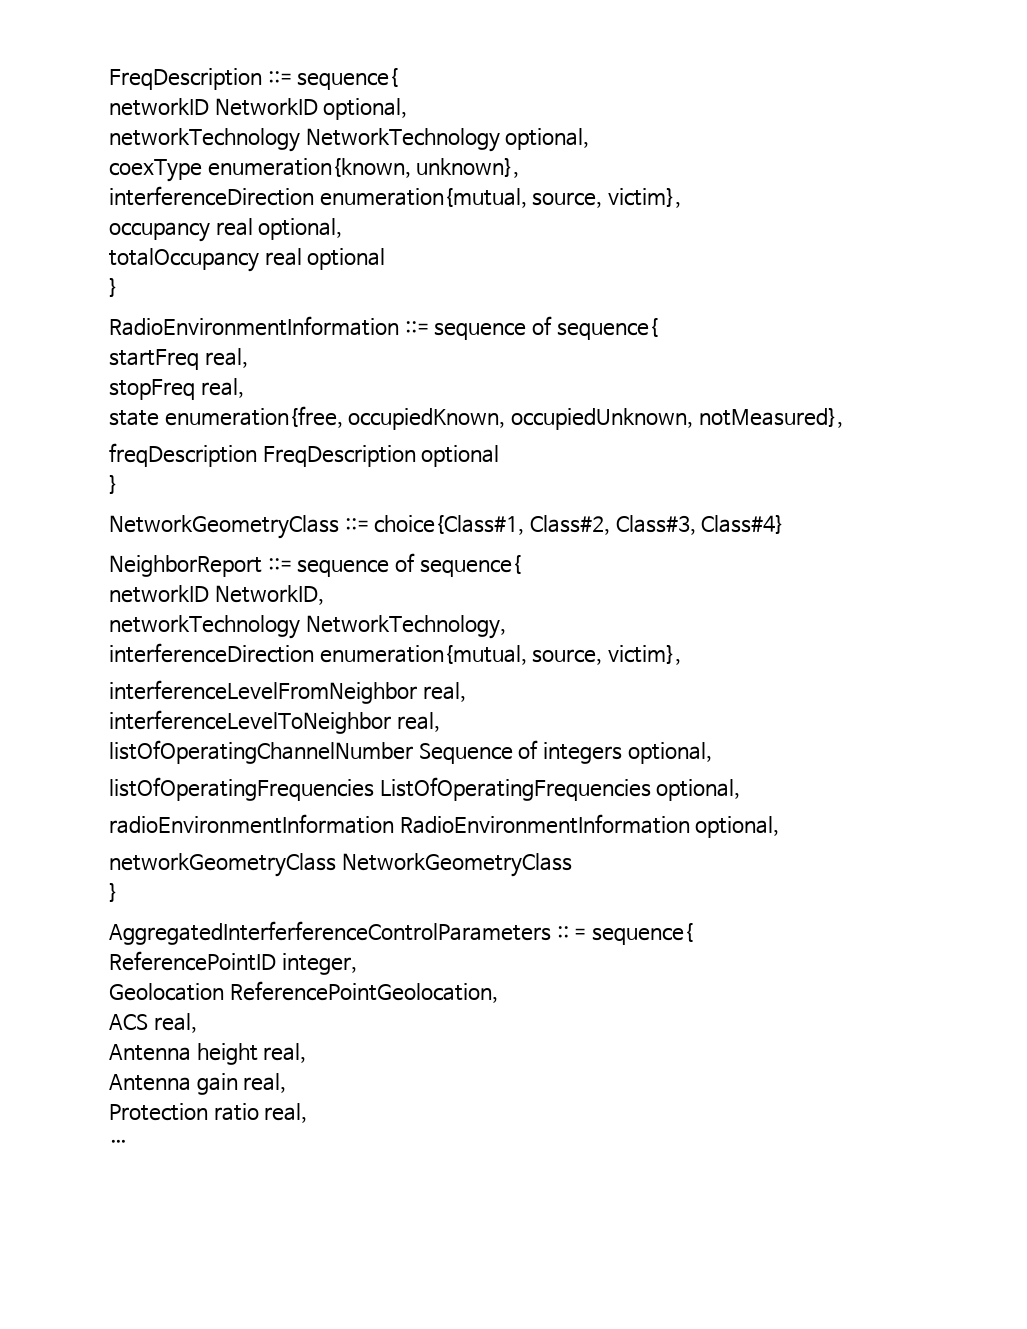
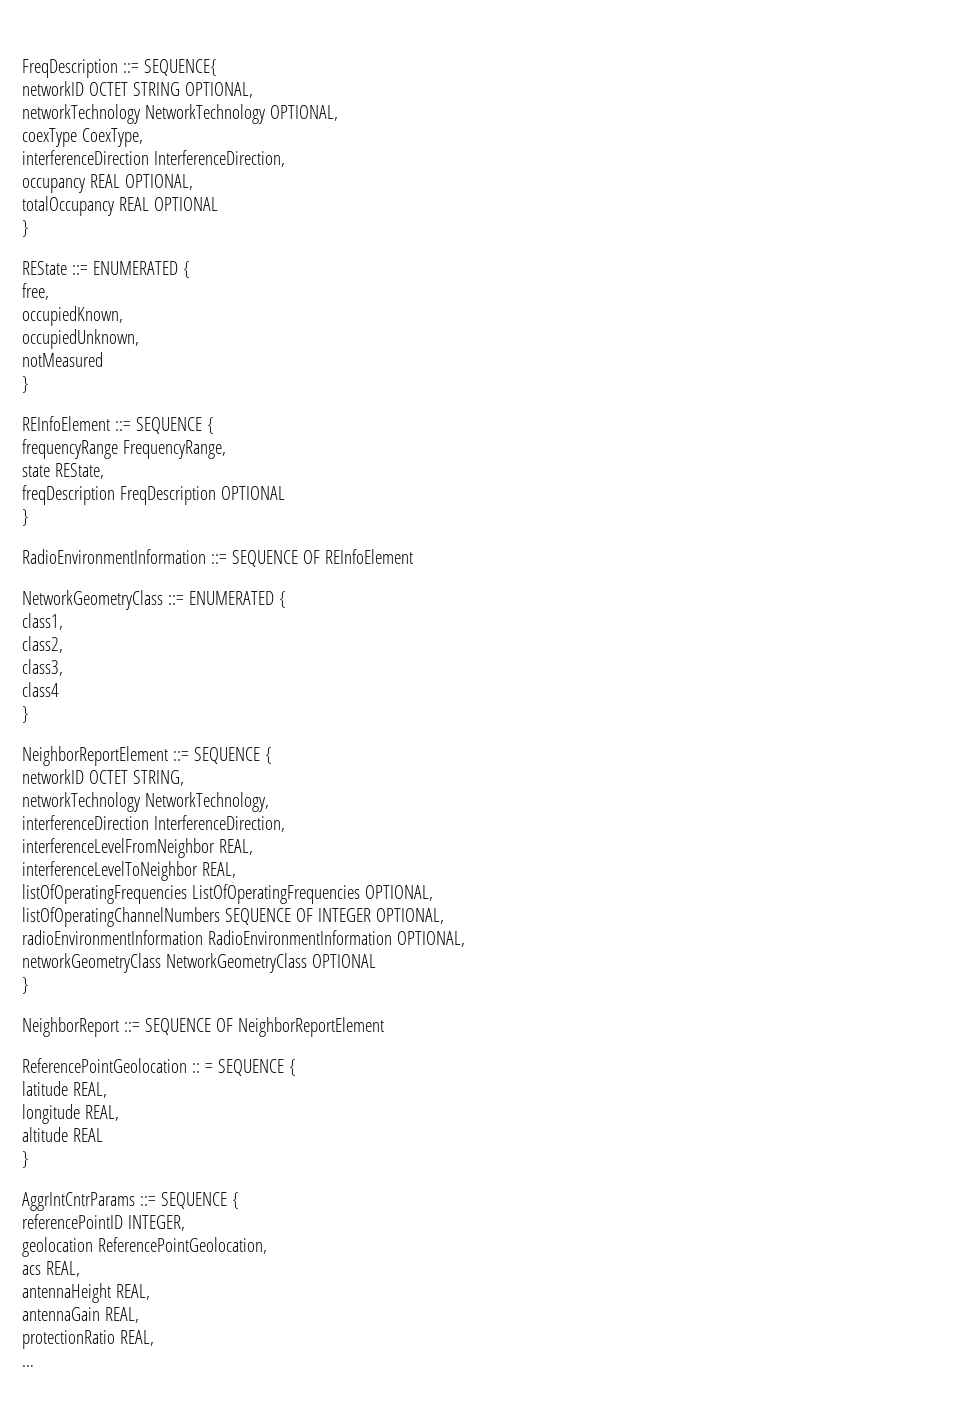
[297,68,399,90] [109,98,408,120] sequence{ // networkID NetworkID optional, -> [143,59,217,76] [22,81,253,98] SEQUENCE{ // networkID OCTET STRING OPTIONAL,
[505,128,590,150] optional, -> [269,105,338,121] OPTIONAL,
[207,158,520,178] [109,186,681,208] enumeration{known, unknown}, // interferenceDirection enumeration{mutual, source, victim}, -> [81,128,143,147] [22,150,285,167] CoexType, // interferenceDirection InterferenceDirection,
[215,218,343,240] real optional, -> [89,174,193,190] REAL OPTIONAL,
[264,248,386,270] [109,278,118,297] [109,316,658,340] [109,348,248,370] [109,378,244,400] [109,406,843,430] [109,443,500,467] [109,475,118,494] [109,515,785,539] [109,553,521,577] [109,585,324,605] real optional // } // RadioEnvironmentInformation ::= sequence of sequence{ // startFreq real, // stopFreq real, // state enumeration{free, occupiedKnown, occupiedUnknown, notMeasured}, // freqDescription FreqDescription optional // } // NetworkGeometryClass ::= choice{Class#1, Class#2, Class#3, Class#4} // NeighborReport ::= sequence of sequence{ // networkID NetworkID, -> [118,197,218,211] [22,220,29,237] [22,261,190,278] [22,283,49,300] [22,306,123,326] [22,329,139,349] [22,352,103,367] [22,376,29,393] [22,416,214,434] [22,439,226,459] [22,463,104,479] [22,485,285,505] [22,509,29,526] [22,549,413,567] [22,590,286,610] [22,613,63,630] [22,636,63,653] [22,659,63,676] [22,682,59,697] [22,706,29,723] [22,746,272,766] [22,769,184,786] REAL OPTIONAL // } // REState ::= ENUMERATED { // free, // occupiedKnown, // occupiedUnknown, // notMeasured // } // REInfoElement ::= SEQUENCE { // frequencyRange FrequencyRange, // state REState, // freqDescription FreqDescription OPTIONAL // } // RadioEnvironmentInformation ::= SEQUENCE OF REInfoElement // NetworkGeometryClass ::= ENUMERATED { // class1, // class2, // class3, // class4 // } // NeighborReportElement ::= SEQUENCE { // networkID OCTET STRING,
[319,645,681,665] enumeration{mutual, source, victim}, -> [153,815,285,832] InterferenceDirection,
[422,682,466,702] real, -> [218,839,253,855] REAL,
[396,712,440,732] [109,740,712,764] [109,777,741,801] real, // listOfOperatingChannelNumber Sequence of integers optional, // listOfOperatingFrequencies ListOfOperatingFrequencies optional, -> [201,862,236,878] [22,884,433,904] [22,907,444,927] REAL, // listOfOperatingFrequencies ListOfOperatingFrequencies OPTIONAL, // listOfOperatingChannelNumbers SEQUENCE OF INTEGER OPTIONAL,
[695,816,780,838] optional, -> [396,931,465,947] OPTIONAL,
[109,883,118,902] [109,921,693,945] [109,951,357,975] [109,981,498,1003] [109,1013,197,1033] [109,1043,307,1065] [109,1073,287,1095] [109,1103,308,1123] // } // AggregatedInterferferenceControlParameters :: = sequence{ // ReferencePointID integer, // Geolocation ReferencePointGeolocation, // ACS real, // Antenna height real, // Antenna gain real, // Protection ratio real, -> [311,954,376,968] [22,977,29,994] [22,1017,384,1037] [22,1058,296,1076] [22,1081,107,1098] [22,1104,119,1124] [22,1127,103,1142] [22,1151,29,1168] [22,1192,239,1211] [22,1214,185,1231] [22,1237,267,1257] [22,1261,80,1277] [22,1283,150,1303] [22,1307,139,1323] [22,1330,154,1349] OPTIONAL // } // NeighborReport ::= SEQUENCE OF NeighborReportElement // ReferencePointGeolocation :: = SEQUENCE { // latitude REAL, // longitude REAL, // altitude REAL // } // AggrIntCntrParams ::= SEQUENCE { // referencePointID INTEGER, // geolocation ReferencePointGeolocation, // acs REAL, // antennaHeight REAL, // antennaGain REAL, // protectionRatio REAL,

